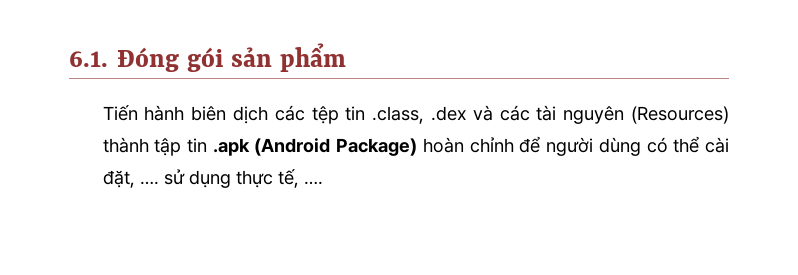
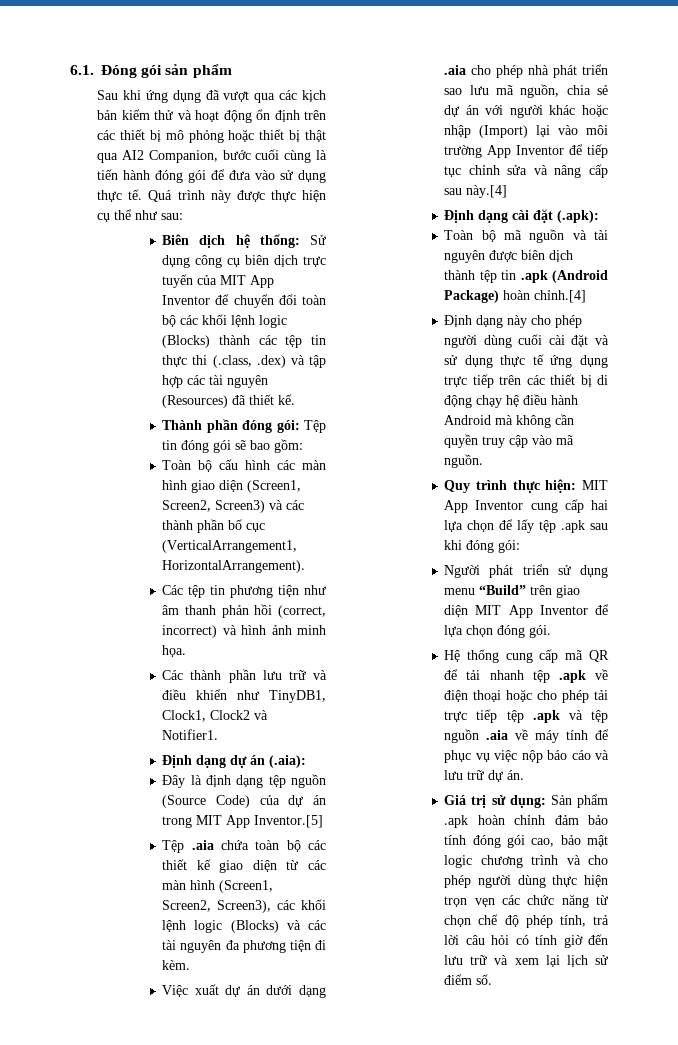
[102,105,730,124] [102,137,182,156] Tiến hành biên dịch các tệp tin .class, .dex và các tài nguyên (Resources) thành tập -> [97,90,326,103] [97,109,326,123] [97,129,326,143] [97,149,327,163] [97,169,326,183] [97,189,326,203] [97,209,184,222] [162,234,326,248] [162,255,327,268] [162,274,275,288] [162,294,326,308] [162,314,288,328] [162,335,326,348] [162,355,326,368] [162,375,269,388] [162,394,296,408] [162,419,326,433] [162,439,304,453] [162,459,326,472] [162,480,302,493] [162,500,305,513] [162,519,266,533] [162,540,298,553] [162,560,306,573] [162,585,327,598] [162,604,326,618] [162,625,326,638] [162,645,187,657] [162,669,327,683] [162,689,326,703] [162,710,269,722] [162,729,219,740] [162,755,307,768] [162,774,327,788] [162,795,326,808] [162,815,324,828] [162,840,327,853] [162,859,326,873] [162,880,274,893] [162,899,326,913] [162,920,326,933] [162,940,326,953] [162,960,191,970] [162,984,326,998] [444,64,608,78] [444,84,608,98] [444,104,608,118] [444,125,608,138] [444,144,608,158] [444,164,608,178] [444,185,508,198] [444,209,600,223] [444,229,608,243] [444,250,574,263] [444,270,497,283] Sau khi ứng dụng đã vượt qua các kịch bản kiểm thử và hoạt động ổn định trên các thiết bị mô phỏng hoặc thiết bị thật qua AI2 Companion, bước cuối cùng là tiến hành đóng gói để đưa vào sử dụng thực tế. Quá trình này được thực hiện cụ thể như sau: // Biên dịch hệ thống: Sử dụng công cụ biên dịch trực tuyến của MIT App Inventor để chuyển đổi toàn bộ các khối lệnh logic (Blocks) thành các tệp tin thực thi (.class, .dex) và tập hợp các tài nguyên (Resources) đã thiết kế. // Thành phần đóng gói: Tệp tin đóng gói sẽ bao gồm: // Toàn bộ cấu hình các màn hình giao diện (Screen1, Screen2, Screen3) và các thành phần bố cục (VerticalArrangement1, HorizontalArrangement). // Các tệp tin phương tiện như âm thanh phản hồi (correct, incorrect) và hình ảnh minh họa. // Các thành phần lưu trữ và điều khiển như TinyDB1, Clock1, Clock2 và Notifier1. // Định dạng dự án (.aia): // Đây là định dạng tệp nguồn (Source Code) của dự án trong MIT App Inventor.[5] // Tệp .aia chứa toàn bộ các thiết kế giao diện từ các màn hình (Screen1, Screen2, Screen3), các khối lệnh logic (Blocks) và các tài nguyên đa phương tiện đi kèm. // Việc xuất dự án dưới dạng .aia cho phép nhà phát triển sao lưu mã nguồn, chia sẻ dự án với người khác hoặc nhập (Import) lại vào môi trường App Inventor để tiếp tục chỉnh sửa và nâng cấp sau này.[4] // Định dạng cài đặt (.apk): // Toàn bộ mã nguồn và tài nguyên được biên dịch thành tệp
[469,136,729,156] [102,169,323,188] chỉnh để người dùng có thể cài đặt, …. sử dụng thực tế, …. -> [534,290,587,303] [444,315,583,328] [444,334,609,348] [444,354,608,368] [444,374,608,388] [444,394,579,408] [444,414,575,428] [444,434,575,448] [444,454,484,468] [444,479,608,493] [444,499,608,513] [444,519,608,533] [444,540,521,553] [444,564,608,578] [444,585,581,598] [444,604,609,618] [444,625,552,638] [444,649,609,663] [444,669,608,683] [444,689,608,703] [444,709,608,723] [444,729,609,743] [444,750,609,763] [444,770,525,782] [444,794,608,808] [444,815,608,828] [444,835,608,848] [444,855,608,868] [444,875,608,888] [444,894,608,908] [444,914,609,928] [444,934,608,948] [444,955,608,967] [444,974,493,985] chỉnh.[4] // Định dạng này cho phép người dùng cuối cài đặt và sử dụng thực tế ứng dụng trực tiếp trên các thiết bị di động chạy hệ điều hành Android mà không cần quyền truy cập vào mã nguồn. // Quy trình thực hiện: MIT App Inventor cung cấp hai lựa chọn để lấy tệp .apk sau khi đóng gói: // Người phát triển sử dụng menu “Build” trên giao diện MIT App Inventor để lựa chọn đóng gói. // Hệ thống cung cấp mã QR để tải nhanh tệp .apk về điện thoại hoặc cho phép tải trực tiếp tệp .apk và tệp nguồn .aia về máy tính để phục vụ việc nộp báo cáo và lưu trữ dự án. // Giá trị sử dụng: Sản phẩm .apk hoàn chỉnh đảm bảo tính đóng gói cao, bảo mật logic chương trình và cho phép người dùng thực hiện trọn vẹn các chức năng từ chọn chế độ phép tính, trả lời câu hỏi có tính giờ đến lưu trữ và xem lại lịch sử điểm số.

